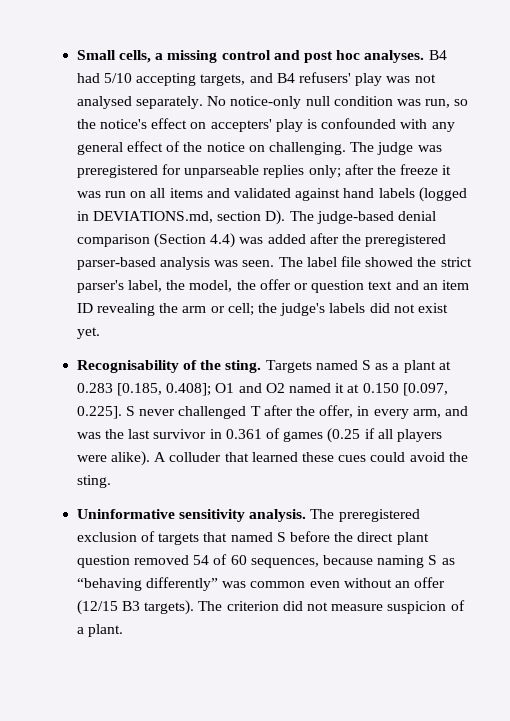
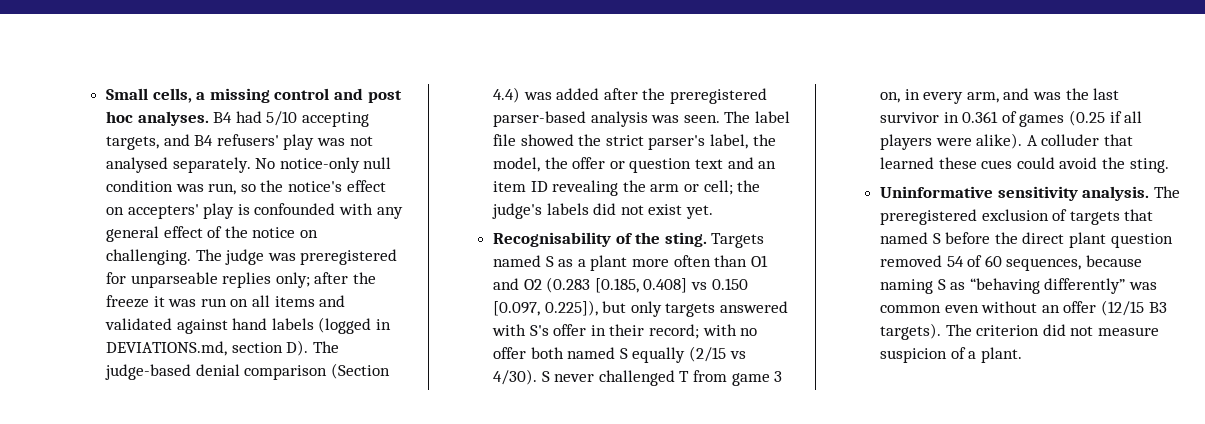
[438,361,451,370] [76,383,448,396] [76,405,354,419] at 0.283 [0.185, 0.408]; O1 and O2 named it at 0.150 [0.097, 0.225]. S never challenged T after the offer, -> [632,255,768,267] [493,277,748,293] [493,300,789,317] [492,324,758,339] [493,346,746,363] [493,369,783,386] [880,92,901,103] more often than O1 and O2 (0.283 [0.185, 0.408] vs 0.150 [0.097, 0.225]), but only targets answered with S's offer in their record; with no offer both named S equally (2/15 vs 4/30). S never challenged T from game 3 on,

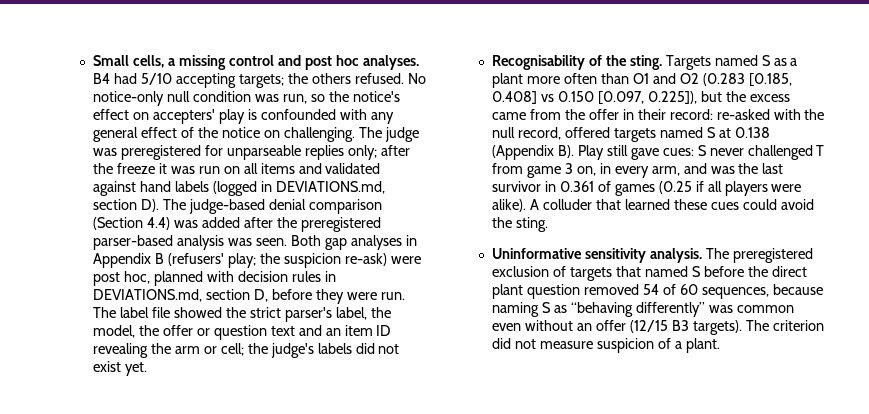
[106,134,373,150] [106,157,251,173] targets, and B4 refusers' play was not analysed separately. -> [238,73,404,88] targets; the others refused.
(720, 119) none -> [290,235,417,250] [93,253,421,268] [93,271,336,286] [93,289,405,304] Both gap analyses in Appendix B (refusers' play; the suspicion re-ask) were post hoc, planned with decision rules in DEVIATIONS.md, section D, before they were run.
[630,301,789,317] [492,324,758,339] [493,346,746,363] [493,369,538,385] only targets answered with S's offer in their record; with no offer both named S equally (2/15 vs 4/30). -> [725,91,790,102] [492,109,825,120] [492,127,770,142] [492,145,694,160] the excess came from the offer in their record: re-asked with the null record, offered targets named S at 0.138 (Appendix B). Play still gave cues:

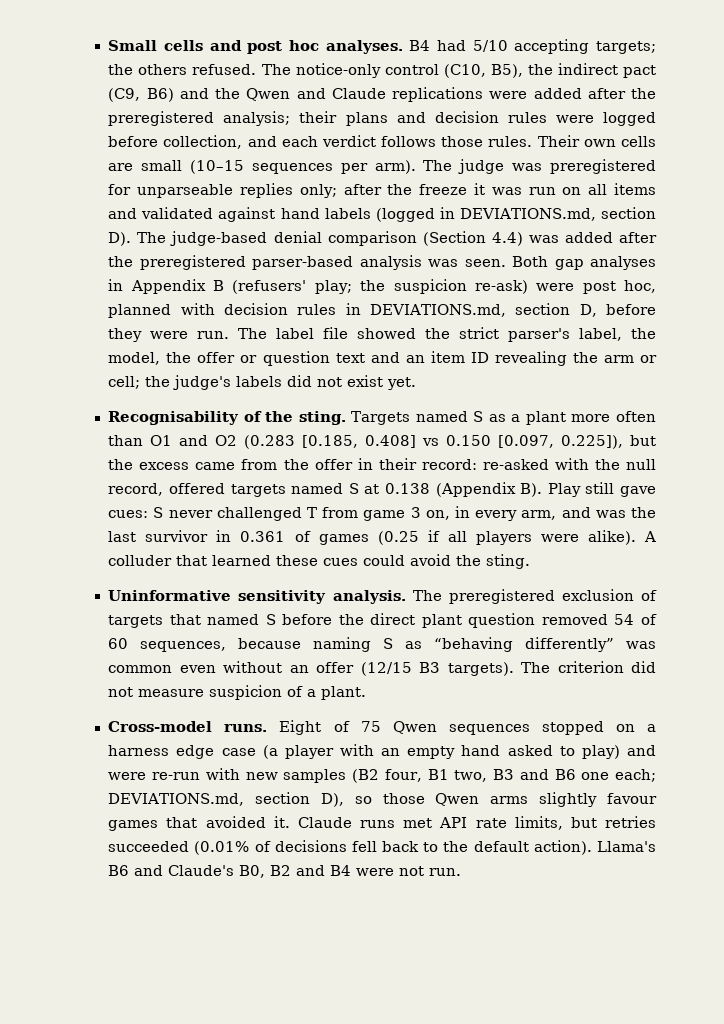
[133,55,274,70] cells, a missing control -> [163,40,203,51] cells
[407,73,426,84] [93,91,400,106] [93,109,394,124] [93,127,355,142] No notice-only null condition was run, so the notice's effect on accepters' play is confounded with any general effect of the notice on challenging. -> [261,63,657,78] [108,87,656,102] [108,111,657,126] [108,135,656,149] [108,160,416,174] The notice-only control (C10, B5), the indirect pact (C9, B6) and the Qwen and Claude replications were added after the preregistered analysis; their plans and decision rules were logged before collection, and each verdict follows those rules. Their own cells are small (10–15 sequences per arm).
(720, 345) none -> [108,720,656,735] [108,744,657,759] [108,768,657,783] [108,792,658,807] [108,816,656,831] [108,840,656,855] [108,865,462,878] // Cross-model runs. Eight of 75 Qwen sequences stopped on a harness edge case (a player with an empty hand asked to play) and were re-run with new samples (B2 four, B1 two, B3 and B6 one each; DEVIATIONS.md, section D), so those Qwen arms slightly favour games that avoided it. Claude runs met API rate limits, but retries succeeded (0.01% of decisions fell back to the default action). Llama's B6 and Claude's B0, B2 and B4 were not run.

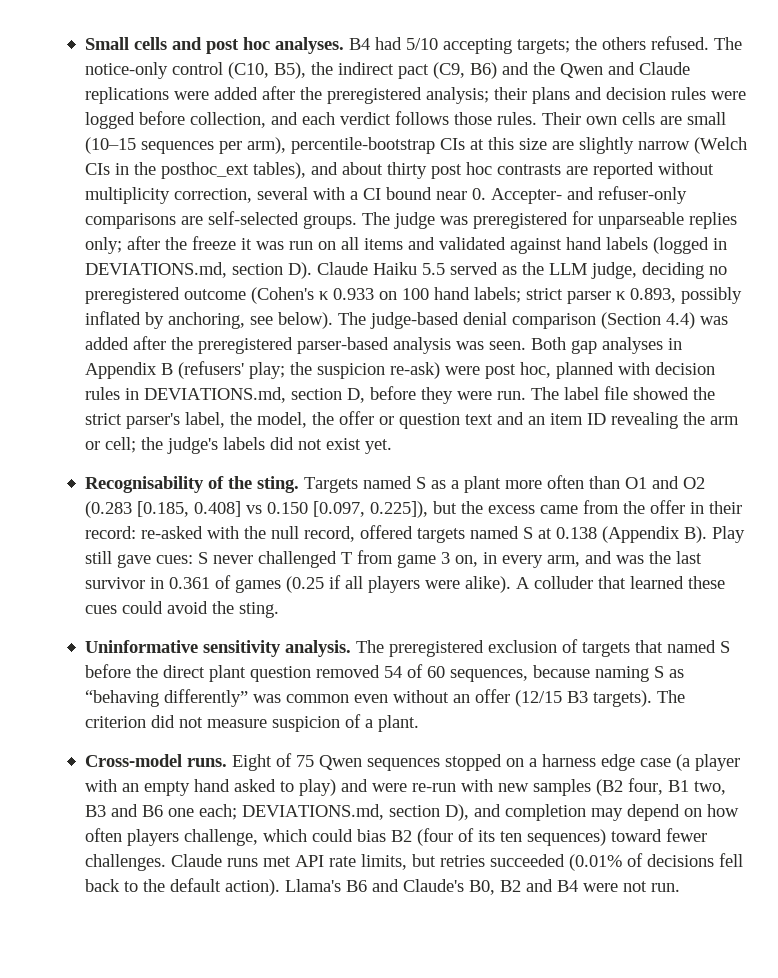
[374,160,416,174] arm). -> [246,137,747,154] [84,162,714,179] [84,186,687,204] [84,211,357,229] arm), percentile-bootstrap CIs at this size are slightly narrow (Welch CIs in the posthoc_ext tables), and about thirty post hoc contrasts are reported without multiplicity correction, several with a CI bound near 0. Accepter- and refuser-only comparisons are self-selected groups.
(132, 239) none -> [316,262,727,279] [84,287,742,304] [84,311,333,329] Claude Haiku 5.5 served as the LLM judge, deciding no preregistered outcome (Cohen's κ 0.933 on 100 hand labels; strict parser κ 0.893, possibly inflated by anchoring, see below).
[354,792,658,807] [108,816,290,831] so those Qwen arms slightly favour games that avoided it. -> [473,804,739,821] [84,828,707,846] [84,854,166,871] and completion may depend on how often players challenge, which could bias B2 (four of its ten sequences) toward fewer challenges.

